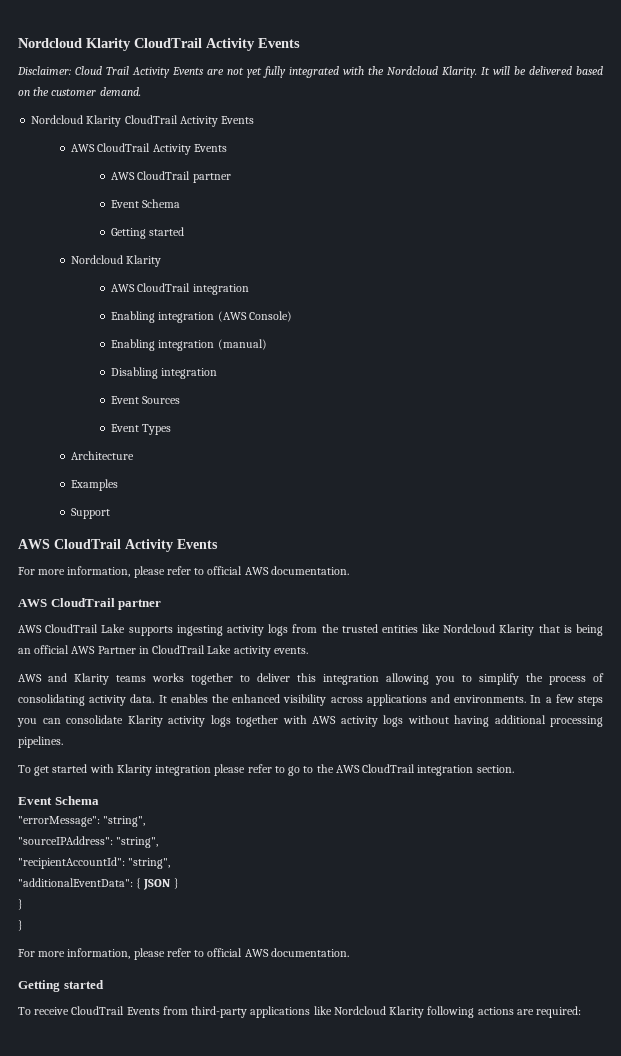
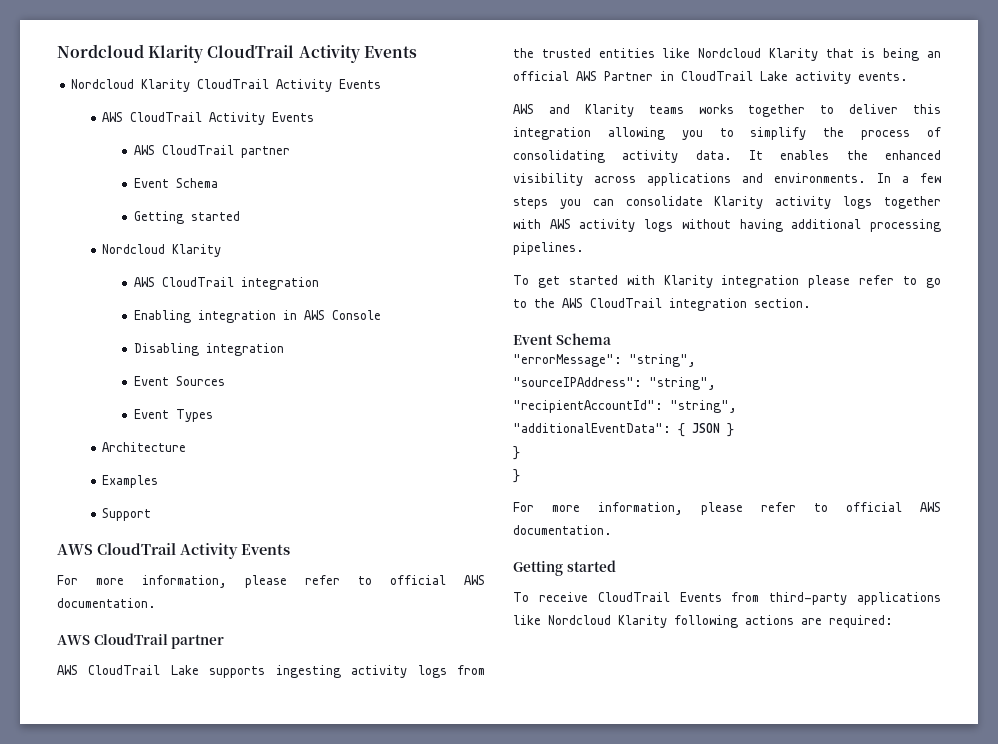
[18,38,300,51] [17,66,603,78] [18,87,141,96] Nordcloud Klarity CloudTrail Activity Events // Disclaimer: Cloud Trail Activity Events are not yet fully integrated with the Nordcloud Klarity. It will be delivered based on the customer demand. -> [57,44,417,63] Nordcloud Klarity CloudTrail Activity Events
[217,311,292,322] [111,339,267,351] (AWS Console) // Enabling integration (manual) -> [282,310,381,320] in AWS Console

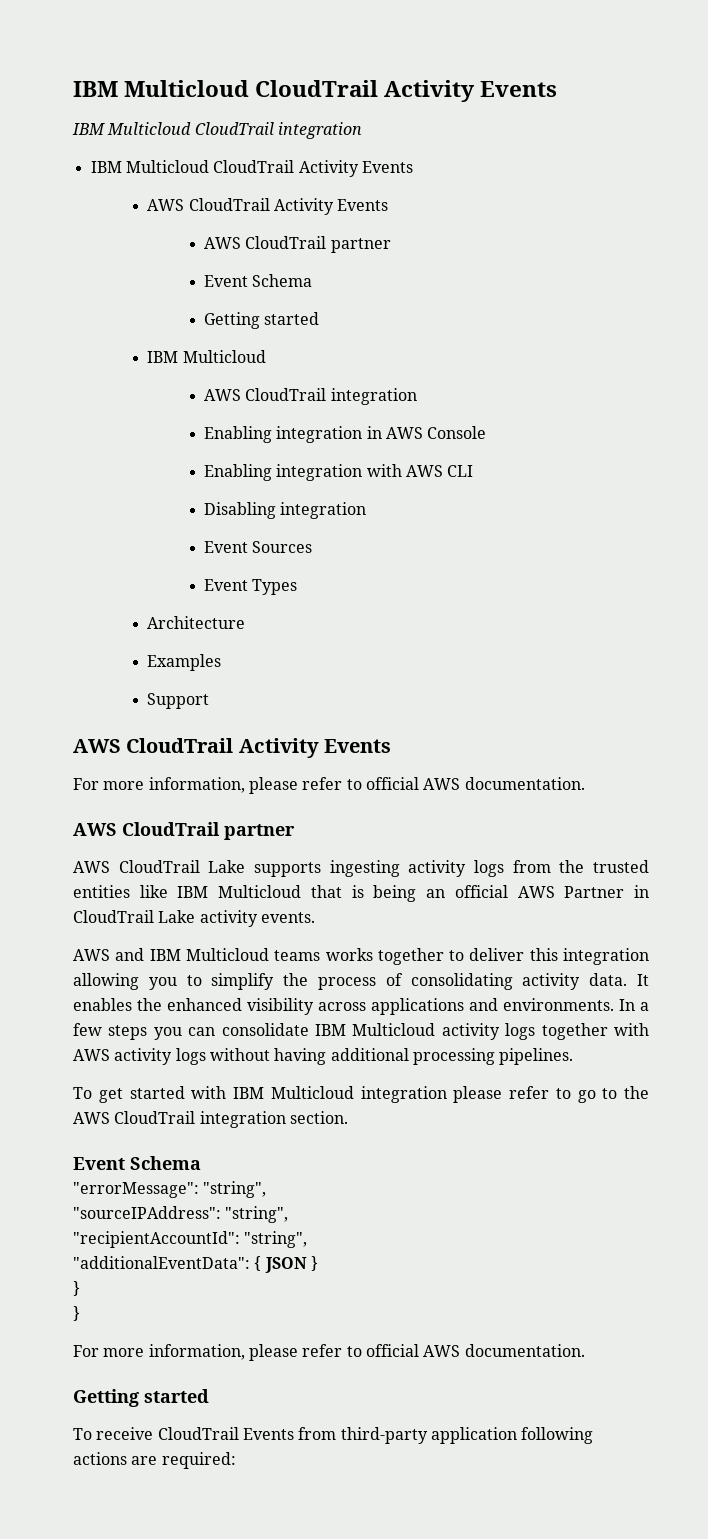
[57,44,417,63] [71,79,191,92] Nordcloud Klarity CloudTrail Activity Events // Nordcloud Klarity -> [73,80,558,102] [72,122,362,139] [90,160,209,173] IBM Multicloud CloudTrail Activity Events // IBM Multicloud CloudTrail integration // IBM Multicloud
[102,244,222,257] Nordcloud Klarity -> [147,350,266,363] IBM Multicloud
(381, 315) none -> [204,464,474,481] // Enabling integration with AWS CLI
[698,48,818,61] Nordcloud Klarity -> [177,885,302,898] IBM Multicloud
[584,104,634,117] Klarity -> [149,948,269,961] IBM Multicloud
[714,196,764,209] Klarity -> [315,1023,436,1036] IBM Multicloud
[663,275,713,288] Klarity -> [233,1086,354,1099] IBM Multicloud
[857,592,941,605] [513,615,667,628] applications like Nordcloud Klarity -> [430,1427,517,1444] application

